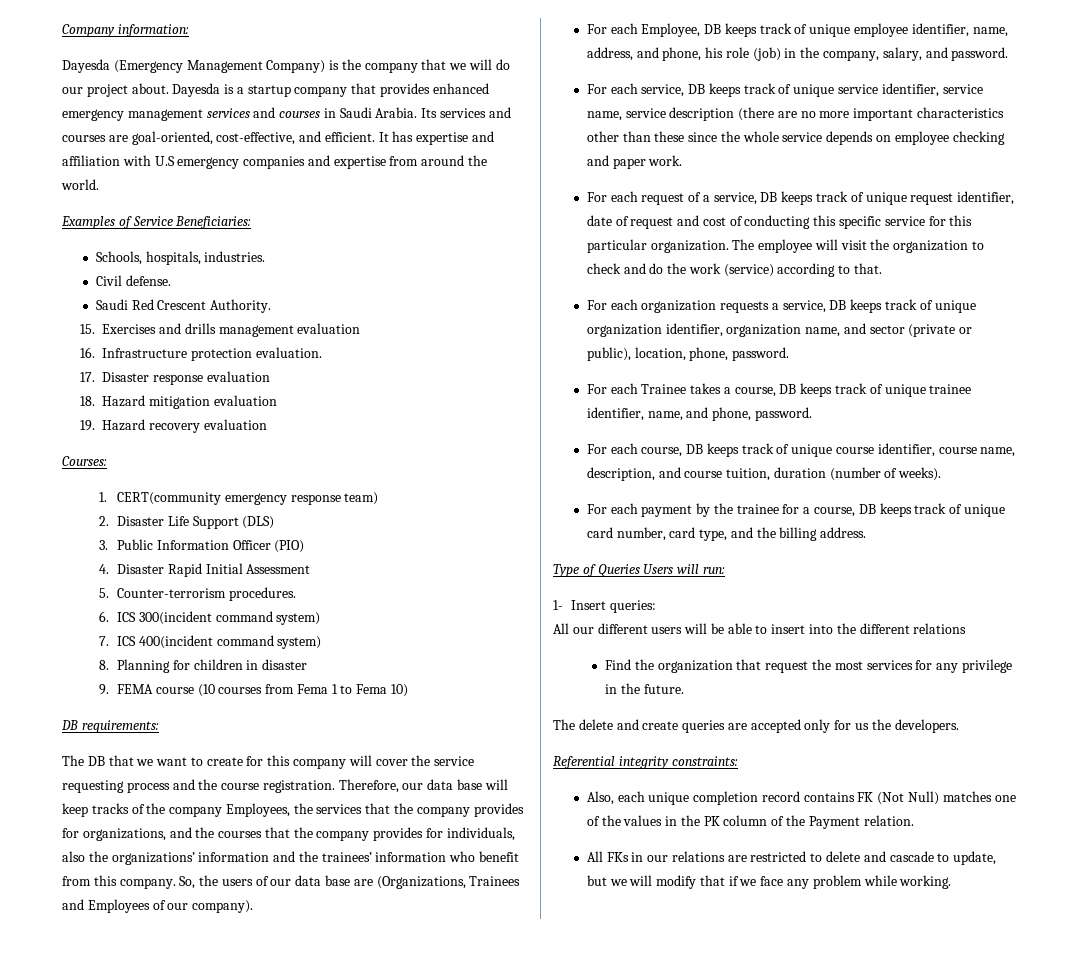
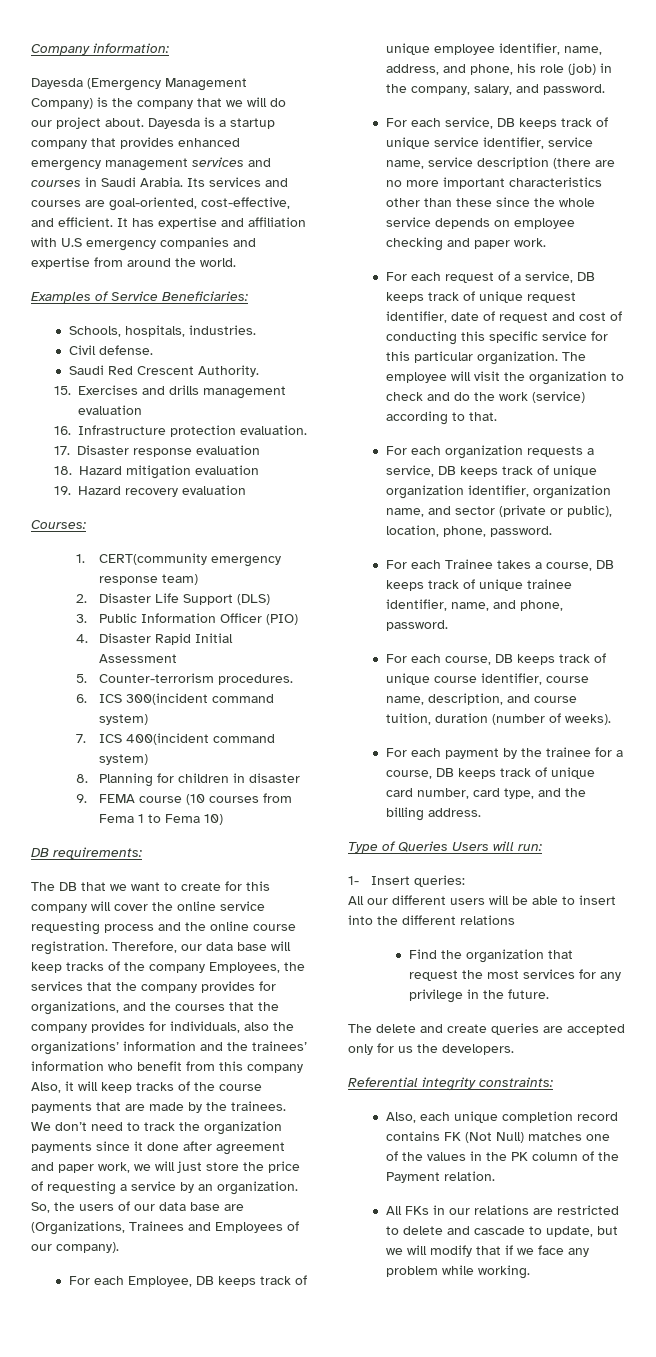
(431, 760) none -> [177,901,216,911] online
(218, 784) none -> [210,921,249,931] online
[119,878,176,889] company. -> [247,1064,303,1073] [31,1081,262,1093] [31,1101,286,1113] [31,1121,282,1135] [31,1141,285,1155] [31,1161,300,1173] [31,1181,298,1195] company Also, it will keep tracks of the course payments that are made by the trainees. We don’t need to track the organization payments since it done after agreement and paper work, we will just store the price of requesting a service by an organization.

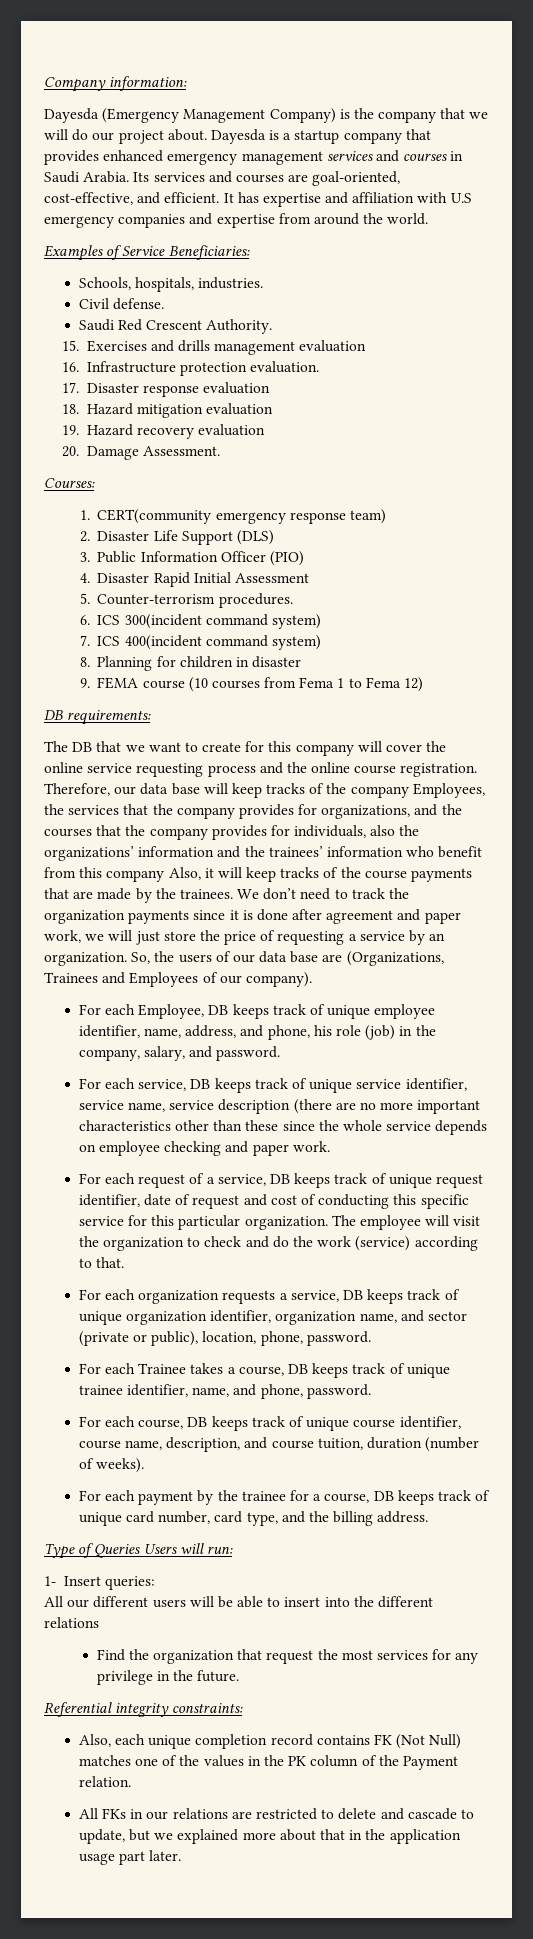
(246, 490) none -> [61,446,220,460] // 20. Damage Assessment.
[203,814,223,825] 10) -> [404,677,424,692] 12)
(143, 1146) none -> [242,910,253,920] is
[348,1023,625,1035] [348,1043,514,1055] // The delete and create queries are accepted only for us the developers. -> (240, 1676) none
[407,1245,590,1257] [386,1265,531,1279] will modify that if we face any problem while working. -> [177,1829,461,1844] [78,1850,182,1865] explained more about that in the application usage part later.

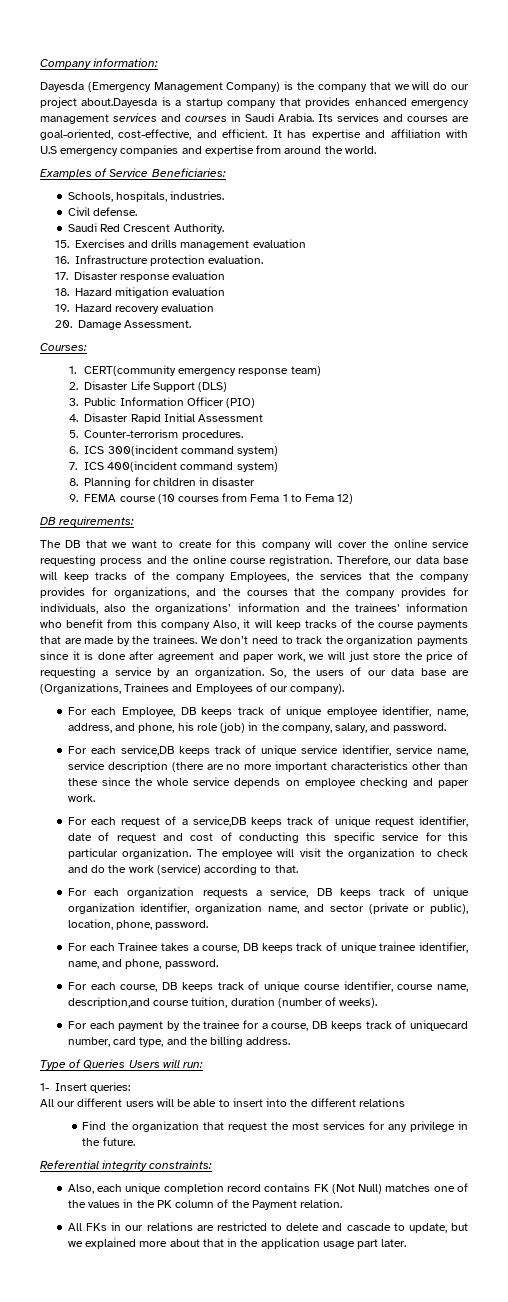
[167,129,266,144] about. Dayesda -> [81,98,158,108] about.Dayesda
[138,1079,211,1091] service, DB -> [120,745,174,756] service,DB
[217,1174,290,1186] service, DB -> [192,816,246,827] service,DB
[166,1437,268,1452] description, and -> [67,997,150,1008] description,and
[78,1511,155,1526] unique card -> [409,1020,468,1031] uniquecard

